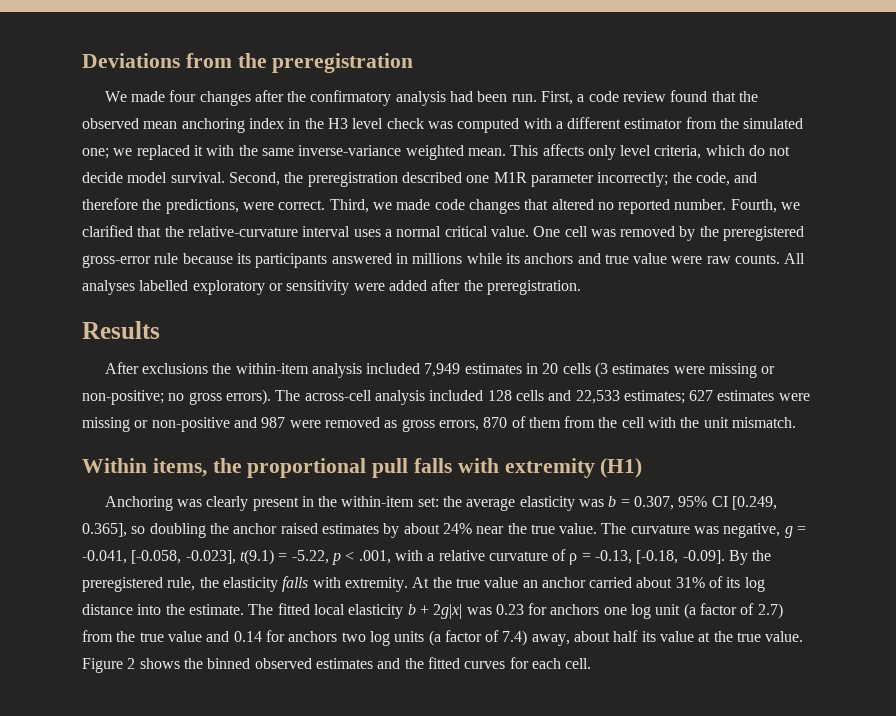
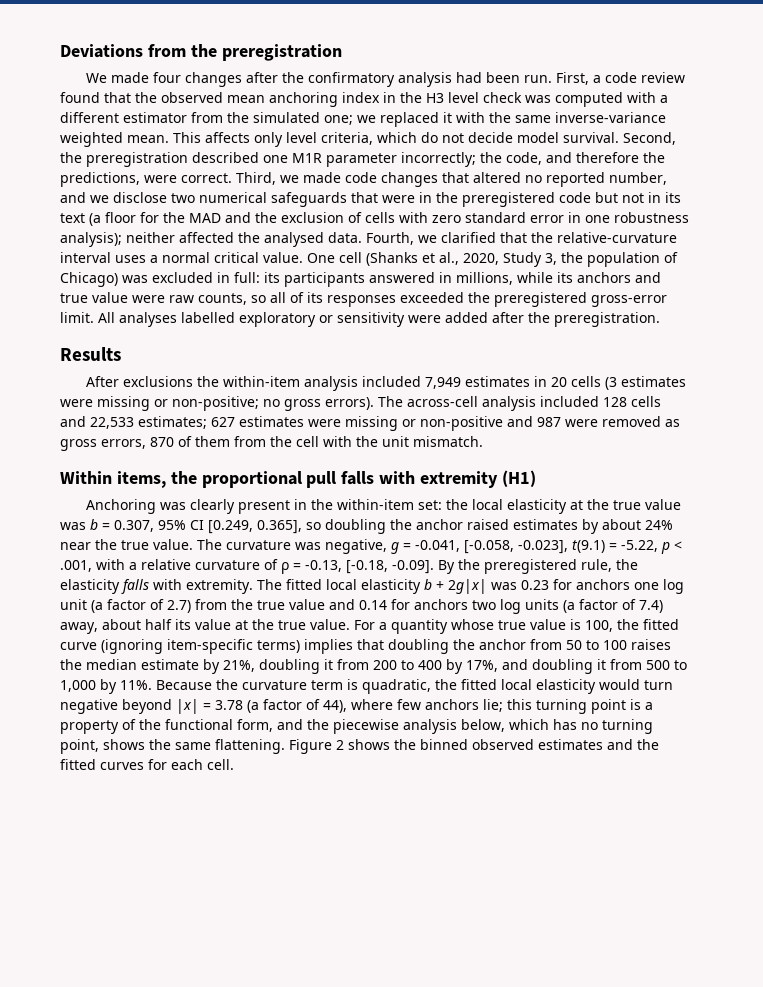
[674,199,727,210] number. -> [609,172,667,185] [60,192,681,207] [60,212,689,226] [60,232,362,247] number, and we disclose two numerical safeguards that were in the preregistered code but not in its text (a floor for the MAD and the exclusion of cells with zero standard error in one robustness analysis); neither affected the analysed data.
[590,226,805,241] [82,253,233,268] was removed by the preregistered gross-error rule because -> [366,252,678,267] [60,272,260,287] (Shanks et al., 2020, Study 3, the population of Chicago) was excluded in full:
[412,253,463,264] millions -> [456,272,513,285] millions,
[735,254,781,264] counts. -> [198,292,667,307] [60,312,94,323] counts, so all of its responses exceeded the preregistered gross-error limit.
[466,496,575,511] average elasticity -> [471,499,681,514] local elasticity at the true value
[412,576,765,592] [82,604,244,615] At the true value an anchor carried about 31% of its log distance into the estimate. -> (253, 586) none
(804, 636) none -> [354,619,679,634] [60,639,671,654] [60,659,687,674] [60,679,673,694] [60,699,653,714] [60,719,653,734] [60,739,285,754] For a quantity whose true value is 100, the fitted curve (ignoring item-specific terms) implies that doubling the anchor from 50 to 100 raises the median estimate by 21%, doubling it from 200 to 400 by 17%, and doubling it from 500 to 1,000 by 11%. Because the curvature term is quadratic, the fitted local elasticity would turn negative beyond |x| = 3.78 (a factor of 44), where few anchors lie; this turning point is a property of the functional form, and the piecewise analysis below, which has no turning point, shows the same flattening.

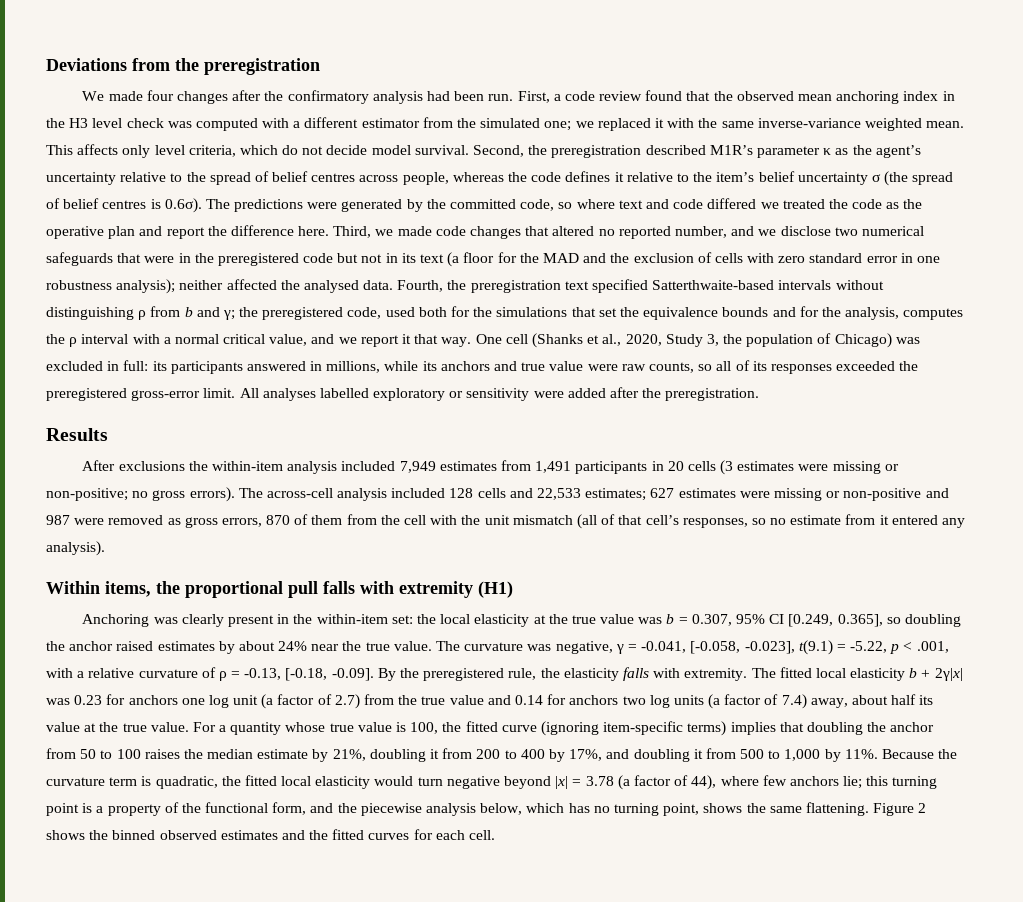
[263,152,665,167] [60,172,232,187] one M1R parameter incorrectly; the code, and therefore the predictions, were correct. -> [709,145,921,158] [46,171,954,186] [46,198,923,213] [46,225,330,239] M1R’s parameter κ as the agent’s uncertainty relative to the spread of belief centres across people, whereas the code defines it relative to the item’s belief uncertainty σ (the spread of belief centres is 0.6σ). The predictions were generated by the committed code, so where text and code differed we treated the code as the operative plan and report the difference here.
[418,232,677,243] [60,252,303,263] we clarified that the relative-curvature interval uses a normal critical value. -> [447,279,884,293] [46,306,964,320] [46,334,472,347] the preregistration text specified Satterthwaite-based intervals without distinguishing ρ from b and γ; the preregistered code, used both for the simulations that set the equivalence bounds and for the analysis, computes the ρ interval with a normal critical value, and we report it that way.
(530, 381) none -> [500,460,648,474] from 1,491 participants
[413,436,483,447] mismatch. -> [512,514,965,529] [46,541,105,556] mismatch (all of that cell’s responses, so no estimate from it entered any analysis).
[391,542,399,554] g -> [615,644,624,654] γ
[448,579,487,594] 2g|x| -> [934,668,963,681] 2γ|x|

